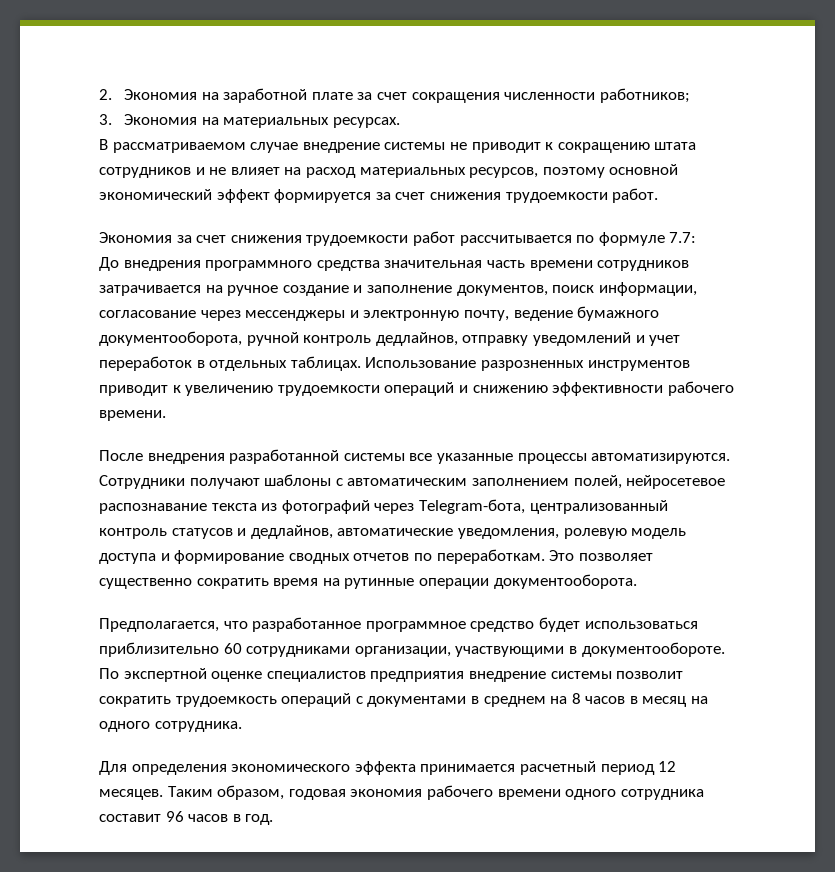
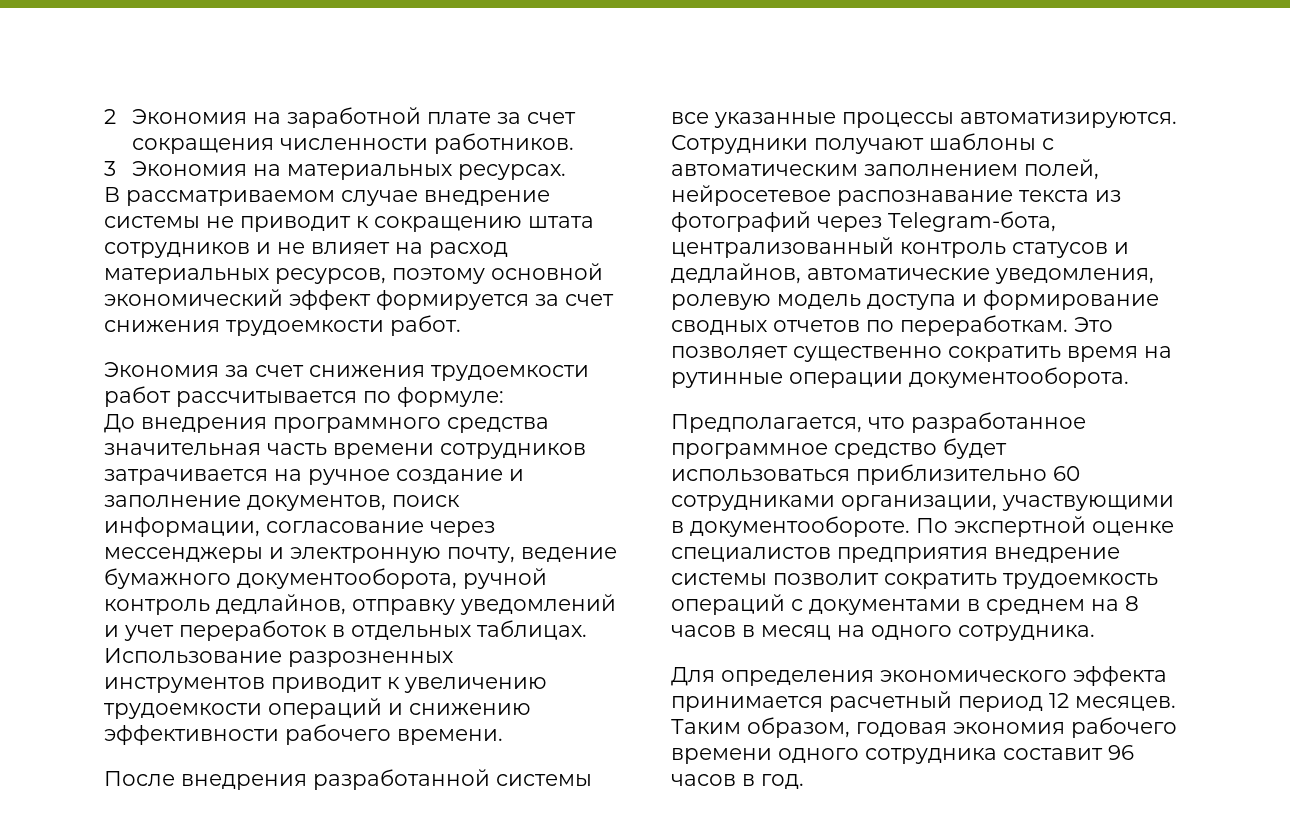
[99,89,112,100] 2. -> [104,109,116,124] 2
[599,88,690,103] [99,114,112,125] работников; // 3. -> [433,133,574,154] [104,161,116,176] работников. // 3
[598,232,697,246] формуле 7.7: -> [397,387,504,407] формуле:

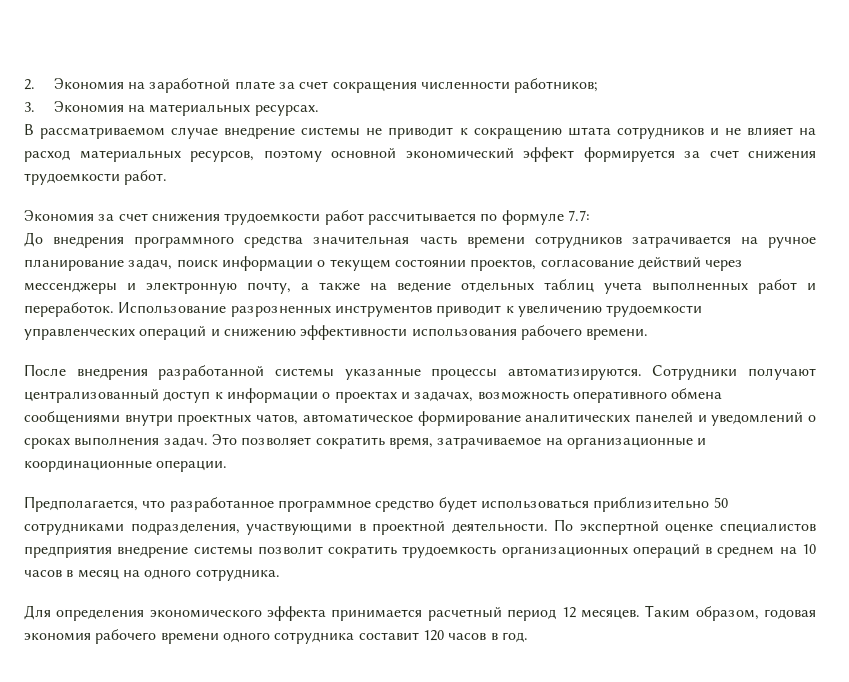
[104,109,116,124] 2 -> [24,79,35,90] 2.
[433,133,574,154] [104,161,116,176] работников. // 3 -> [514,78,599,93] [24,102,35,112] работников; // 3.
[397,387,504,407] формуле: -> [501,210,590,225] формуле 7.7:
[396,469,524,484] [104,495,460,511] [104,517,424,537] создание и заполнение документов, поиск информации, согласование -> [24,256,701,271] планирование задач, поиск информации о текущем состоянии проектов, согласование действий
[521,547,617,562] [104,568,547,589] [104,594,616,615] [104,620,587,641] ведение бумажного документооборота, ручной контроль дедлайнов, отправку уведомлений и учет переработок в отдельных таблицах. -> [301,279,816,294] [24,302,114,317] а также на ведение отдельных таблиц учета выполненных работ и переработок.
(262, 711) none -> [24,328,135,340] управленческих
(279, 735) none -> [411,328,517,337] использования
[671,112,709,124] все -> (334, 372) none
[929,133,1054,151] [671,159,1099,180] [671,185,1121,206] [671,211,1056,232] [671,237,1129,258] [671,263,1154,284] [671,290,1159,310] [671,315,1113,336] [671,346,1172,362] [671,367,1129,388] шаблоны с автоматическим заполнением полей, нейросетевое распознавание текста из фотографий через Telegram-бота, централизованный контроль статусов и дедлайнов, автоматические уведомления, ролевую модель доступа и формирование сводных отчетов по переработкам. Это позволяет существенно сократить время на рутинные операции документооборота. -> [24,388,723,403] [24,411,817,426] [24,434,707,449] [24,460,228,472] централизованный доступ к информации о проектах и задачах, возможность оперативного обмена сообщениями внутри проектных чатов, автоматическое формирование аналитических панелей и уведомлений о сроках выполнения задач. Это позволяет сократить время, затрачиваемое на организационные и координационные операции.
[1053,466,1080,481] [671,495,1174,511] [671,516,910,537] 60 сотрудниками организации, участвующими в документообороте. -> [713,497,728,508] [24,521,548,535] 50 сотрудниками подразделения, участвующими в проектной деятельности.
[671,594,961,615] операций с документами -> [501,544,700,558] организационных операций
[1125,596,1139,611] 8 -> [801,544,816,554] 10
[1108,745,1134,760] 96 -> [422,630,444,641] 120

